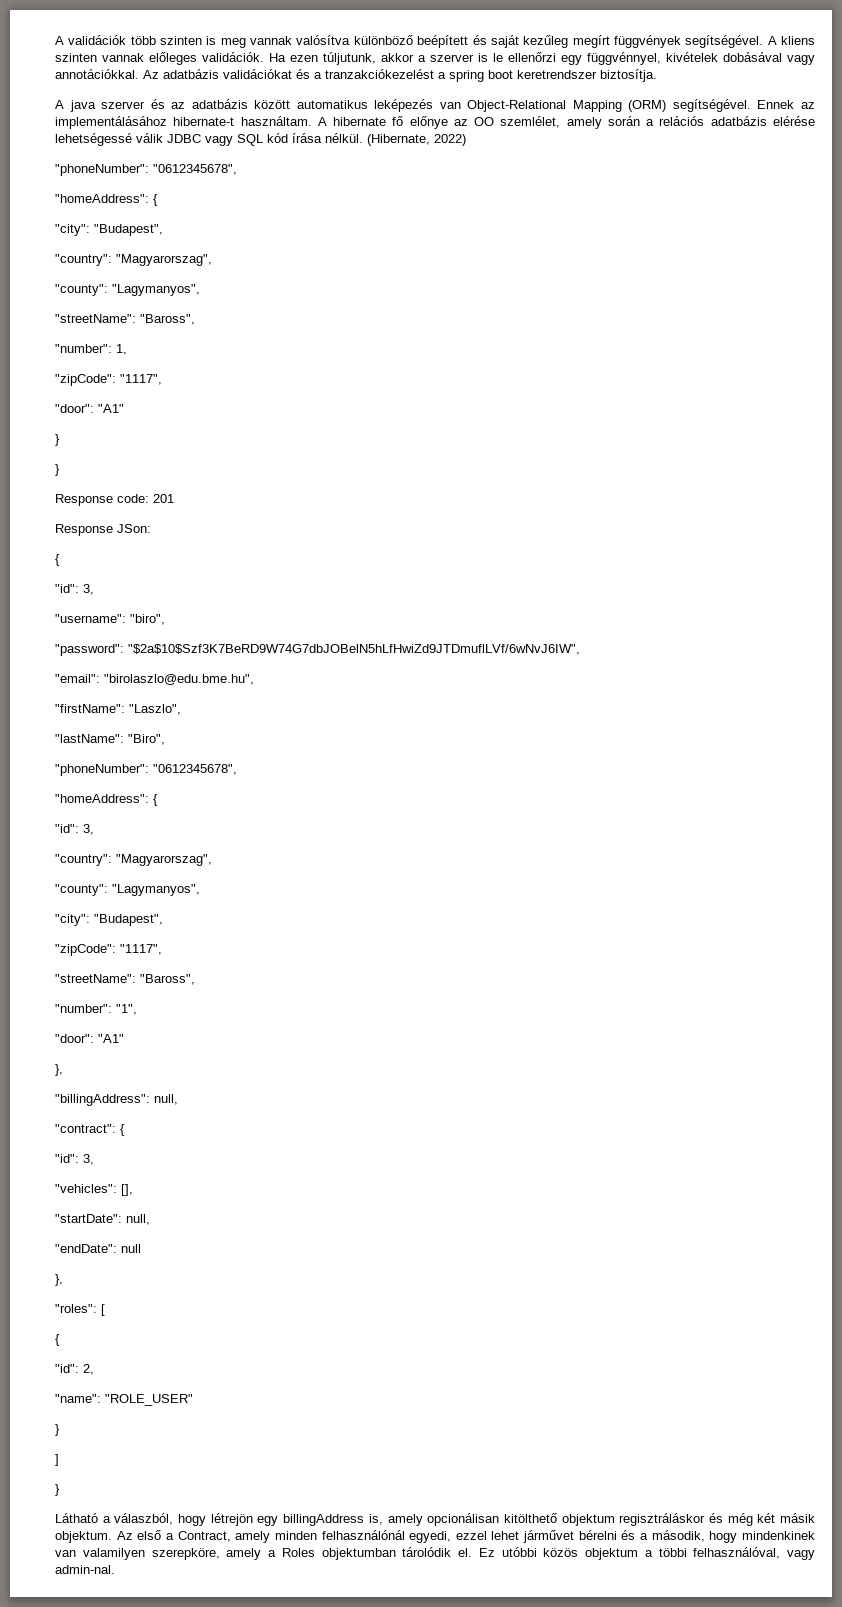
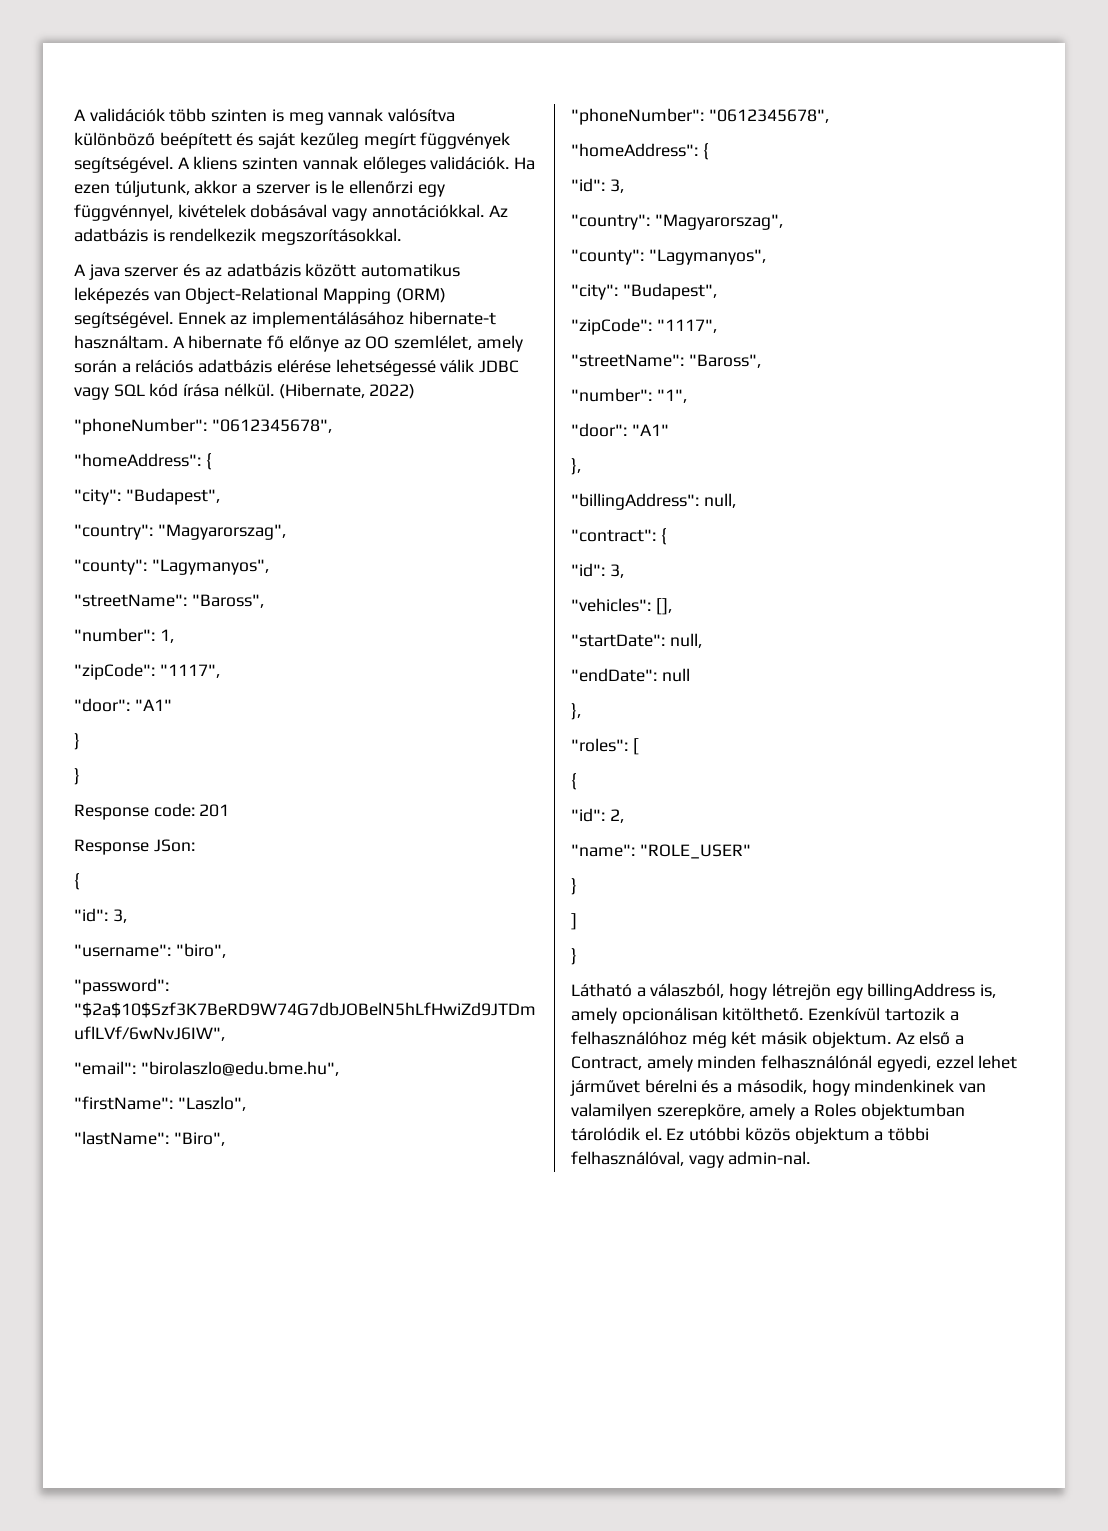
[223,69,657,82] validációkat és a tranzakciókezelést a spring boot keretrendszer biztosítja. -> [152,228,402,245] is rendelkezik megszorításokkal.
[503,1513,723,1526] kitölthető objektum regisztráláskor és -> [722,1007,959,1021] [571,1031,687,1045] kitölthető. Ezenkívül tartozik a felhasználóhoz

